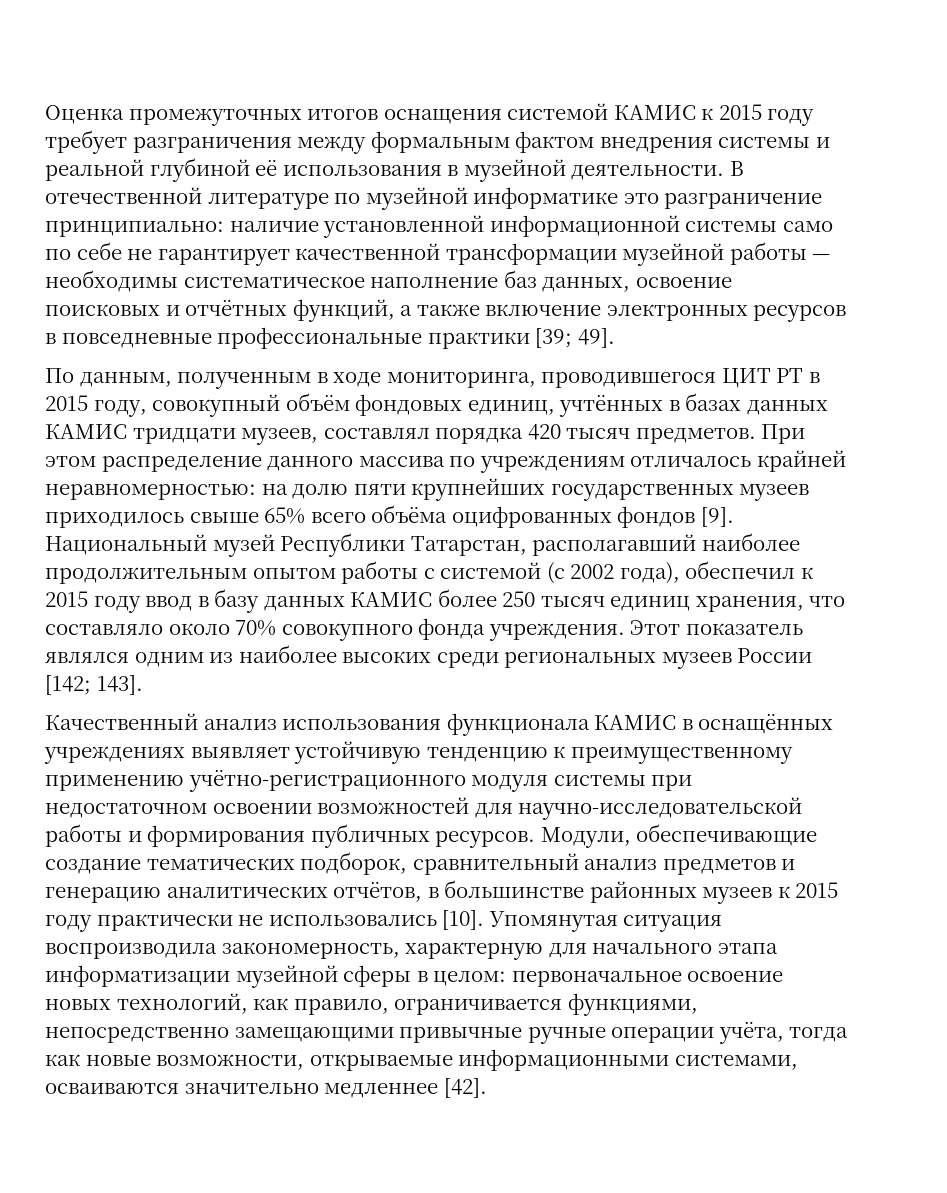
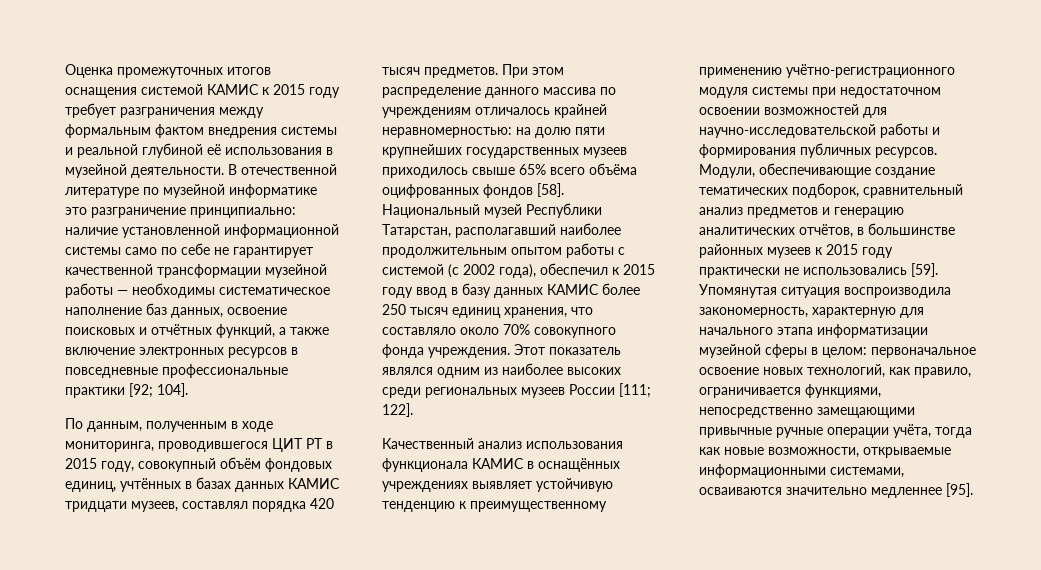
[535,328,615,348] [39; 49]. -> [129,383,188,398] [92; 104].
[700,507,734,527] [9]. -> [537,183,564,197] [58].
[45,675,143,695] [142; 143]. -> [619,383,651,398] [382,403,413,417] [111; 122].
[442,910,485,930] [10]. -> [911,263,938,277] [59].
[443,1078,487,1098] [42]. -> [946,483,973,497] [95].

